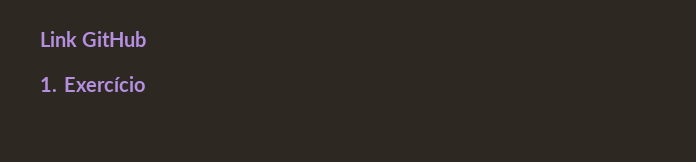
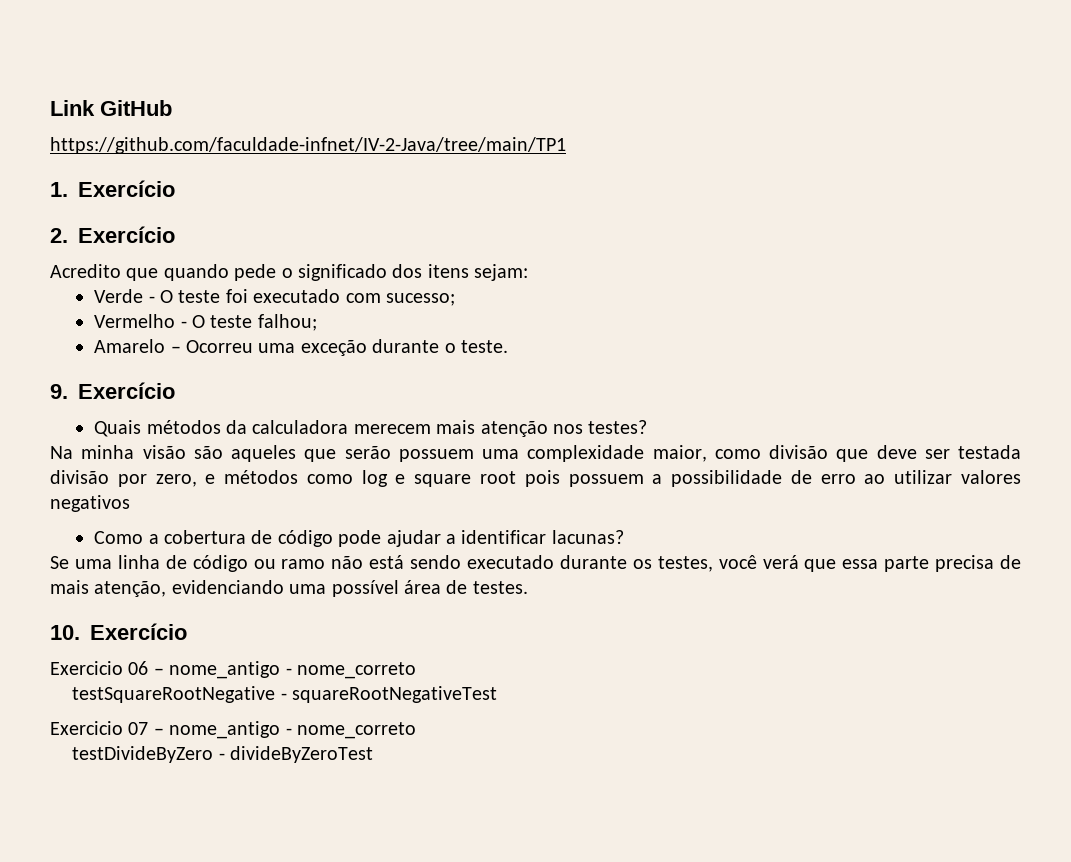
(147, 39) none -> [50,137,566,154] // https://github.com/faculdade-infnet/IV-2-Java/tree/main/TP1
(145, 84) none -> [50,226,175,243] [50,264,529,281] [94,289,456,306] [94,314,317,331] [94,339,509,356] [50,382,175,399] [94,420,648,437] [50,445,1021,462] [50,470,1022,487] [50,495,130,512] [94,530,624,547] [50,555,1021,572] [50,580,528,597] [50,623,187,640] [50,661,416,679] [72,686,498,703] [50,721,416,739] [72,746,374,763] // 2. Exercício // Acredito que quando pede o significado dos itens sejam: // Verde - O teste foi executado com sucesso; // Vermelho - O teste falhou; // Amarelo – Ocorreu uma exceção durante o teste. // 9. Exercício // Quais métodos da calculadora merecem mais atenção nos testes? // Na minha visão são aqueles que serão possuem uma complexidade maior, como divisão que deve ser testada divisão por zero, e métodos como log e square root pois possuem a possibilidade de erro ao utilizar valores negativos // Como a cobertura de código pode ajudar a identificar lacunas? // Se uma linha de código ou ramo não está sendo executado durante os testes, você verá que essa parte precisa de mais atenção, evidenciando uma possível área de testes. // 10. Exercício // Exercicio 06 – nome_antigo - nome_correto // testSquareRootNegative - squareRootNegativeTest // Exercicio 07 – nome_antigo - nome_correto // testDivideByZero - divideByZeroTest

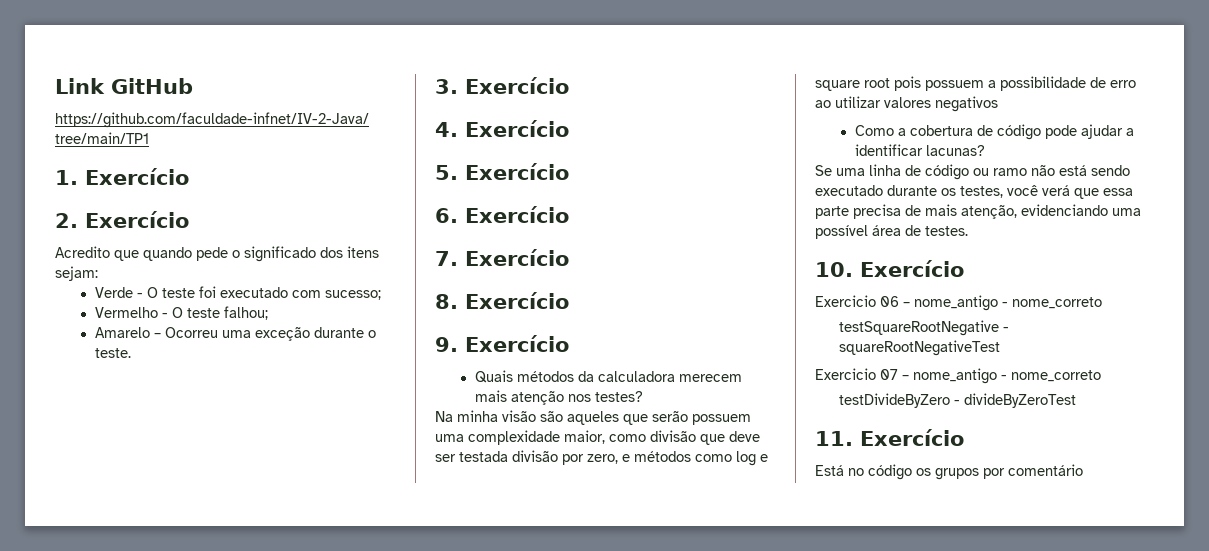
(509, 346) none -> [435,77,570,94] [435,120,570,137] [435,163,570,180] [435,206,570,223] [435,249,570,266] [435,292,570,309] // 3. Exercício // 4. Exercício // 5. Exercício // 6. Exercício // 7. Exercício // 8. Exercício
(374, 754) none -> [815,429,965,446] [815,464,1083,480] // 11. Exercício // Está no código os grupos por comentário

